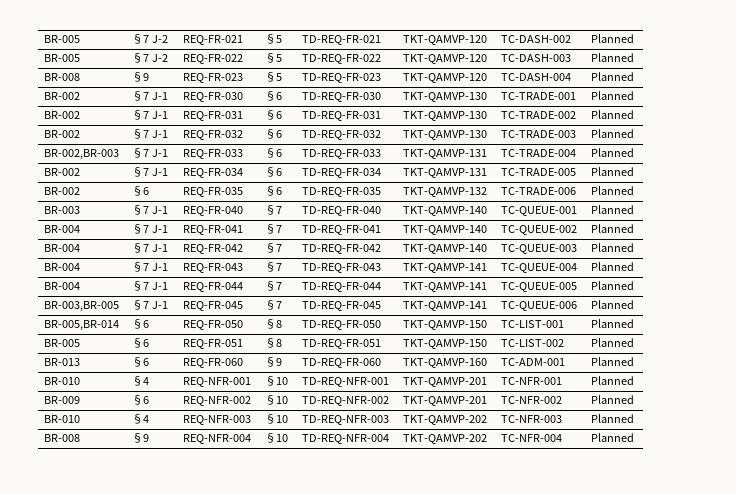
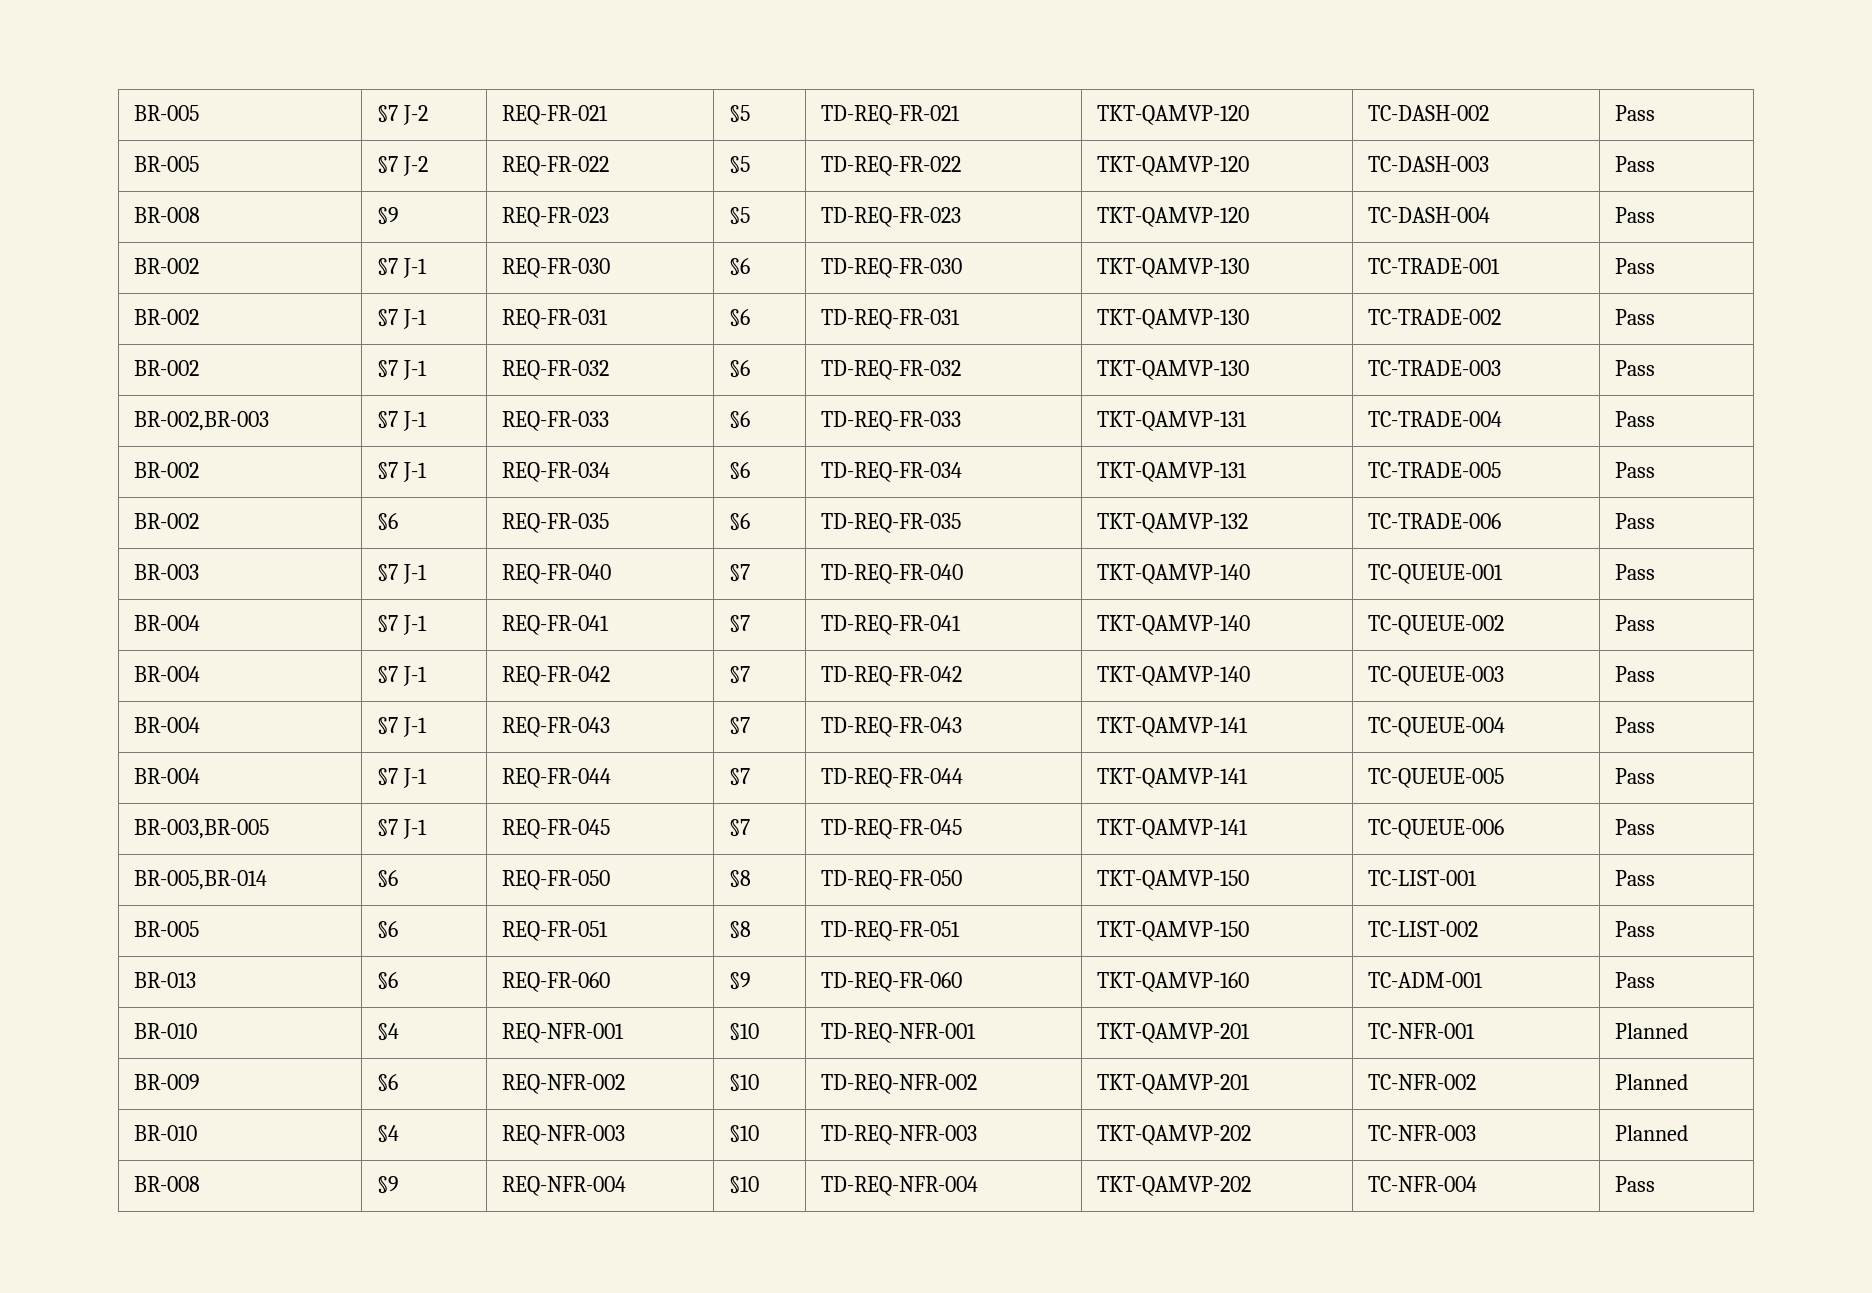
[591,34,635,43] Planned -> [1615,105,1656,121] Pass
[591,53,635,62] Planned -> [1615,156,1656,172] Pass
[591,72,635,81] Planned -> [1615,207,1656,223] Pass
[591,91,635,100] Planned -> [1615,258,1656,274] Pass
[591,110,635,119] Planned -> [1615,309,1656,325] Pass
[591,129,635,138] Planned -> [1615,360,1656,376] Pass
[591,148,635,157] Planned -> [1615,411,1656,427] Pass
[591,167,635,176] Planned -> [1615,462,1656,478] Pass
[591,186,635,195] Planned -> [1615,513,1656,529] Pass
[591,205,635,214] Planned -> [1615,564,1656,580] Pass
[591,224,635,233] Planned -> [1615,615,1656,631] Pass
[591,243,635,252] Planned -> [1615,666,1656,682] Pass
[591,262,635,271] Planned -> [1615,717,1656,733] Pass
[591,281,635,290] Planned -> [1615,768,1656,784] Pass
[591,300,635,309] Planned -> [1615,819,1656,835] Pass
[591,319,635,328] Planned -> [1615,870,1656,886] Pass
[591,338,635,347] Planned -> [1615,921,1656,937] Pass
[591,357,635,366] Planned -> [1615,972,1656,988] Pass
[591,433,635,442] Planned -> [1615,1176,1656,1192] Pass

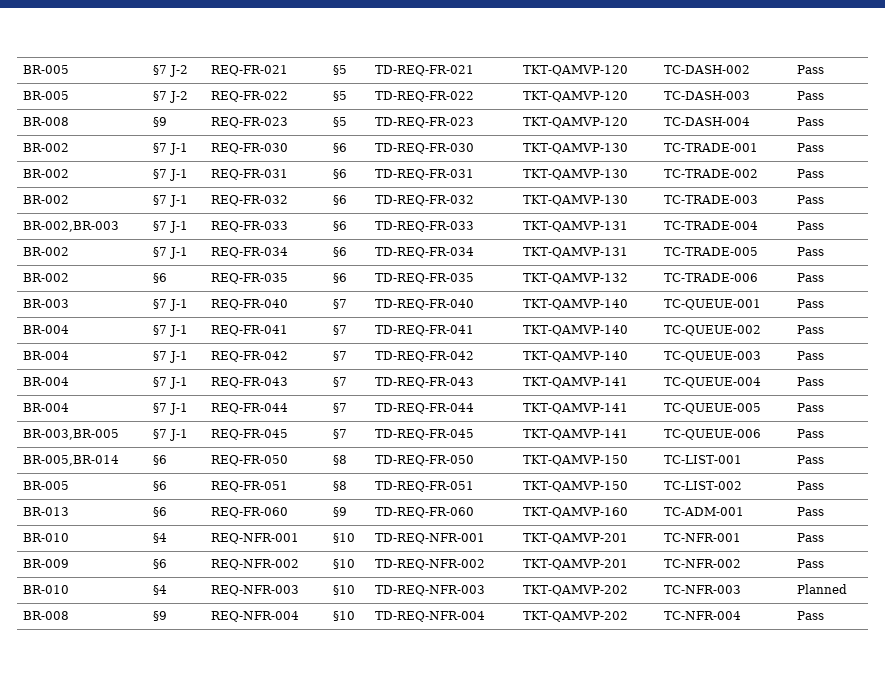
[1615,1023,1689,1039] Planned -> [797,533,825,542] Pass
[1615,1074,1689,1090] Planned -> [797,559,825,568] Pass

